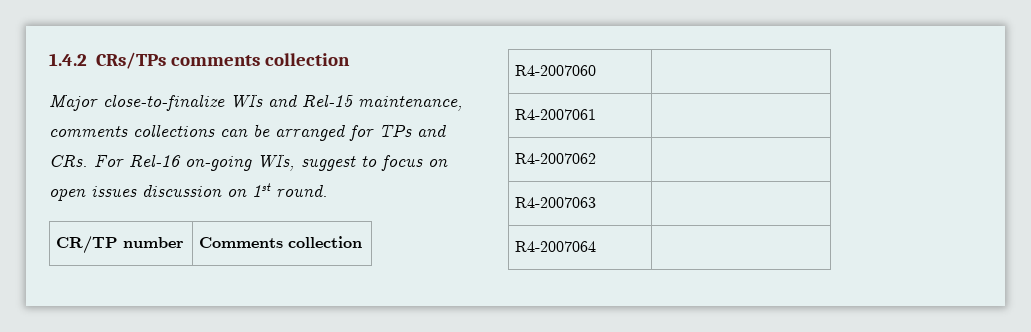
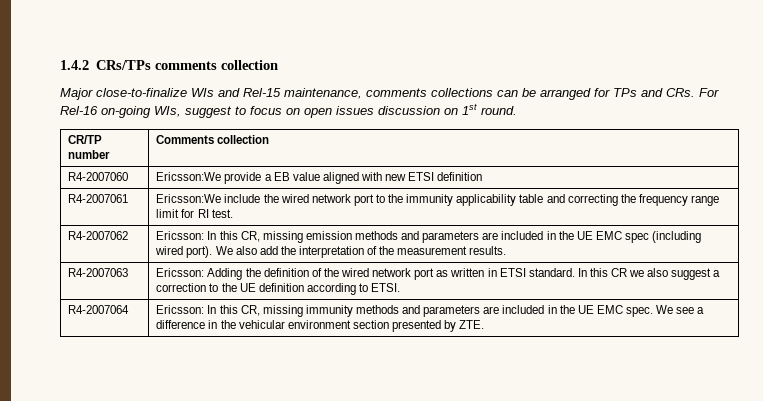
[515,109,597,120] [515,153,597,164] [515,197,597,208] [515,241,597,252] // R4-2007061 | // R4-2007062 | // R4-2007063 | // R4-2007064 | -> [156,172,483,184] [68,194,129,203] [156,194,719,206] [156,209,233,218] [68,231,129,240] [156,231,702,243] [155,246,507,258] [68,268,129,277] [156,268,721,280] [156,283,401,295] [68,305,130,314] [156,305,705,317] [156,320,485,332] Ericsson:We provide a EB value aligned with new ETSI definition // R4-2007061 | Ericsson:We include the wired network port to the immunity applicability table and correcting the frequency range limit for RI test. // R4-2007062 | Ericsson: In this CR, missing emission methods and parameters are included in the UE EMC spec (including wired port). We also add the interpretation of the measurement results. // R4-2007063 | Ericsson: Adding the definition of the wired network port as written in ETSI standard. In this CR we also suggest a correction to the UE definition according to ETSI. // R4-2007064 | Ericsson: In this CR, missing immunity methods and parameters are included in the UE EMC spec. We see a difference in the vehicular environment section presented by ZTE.

